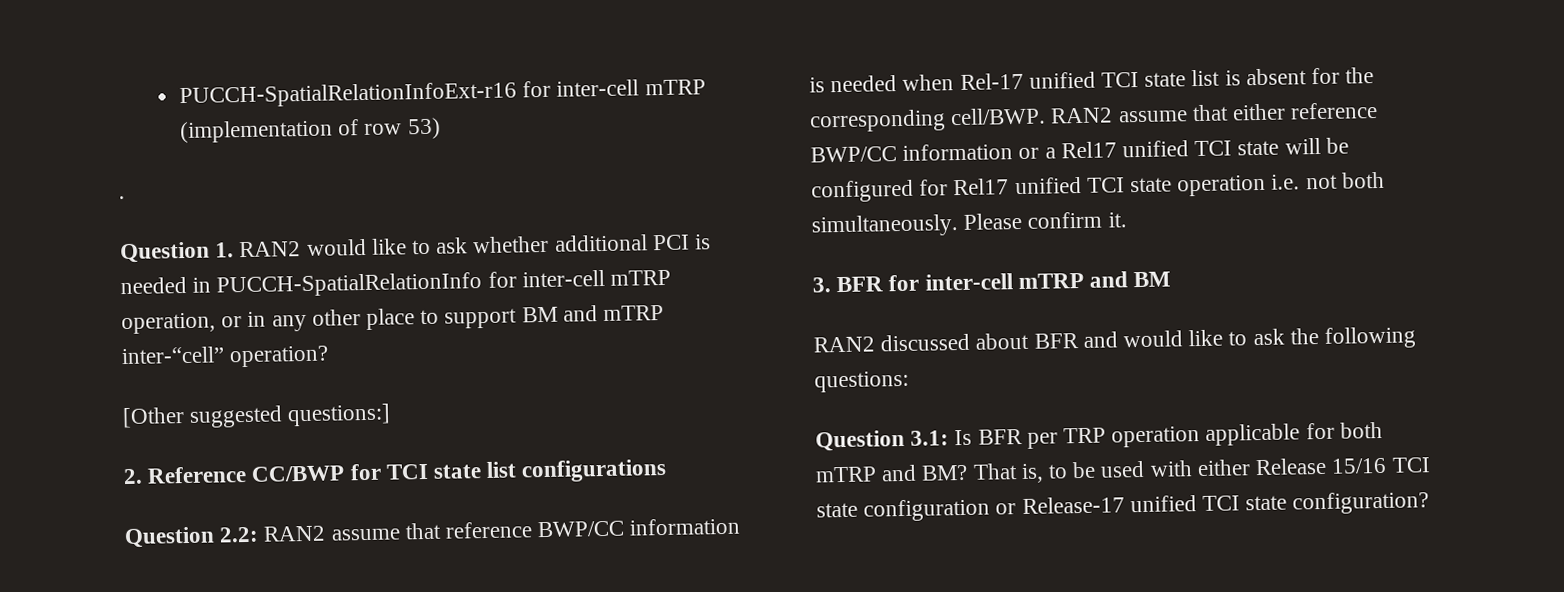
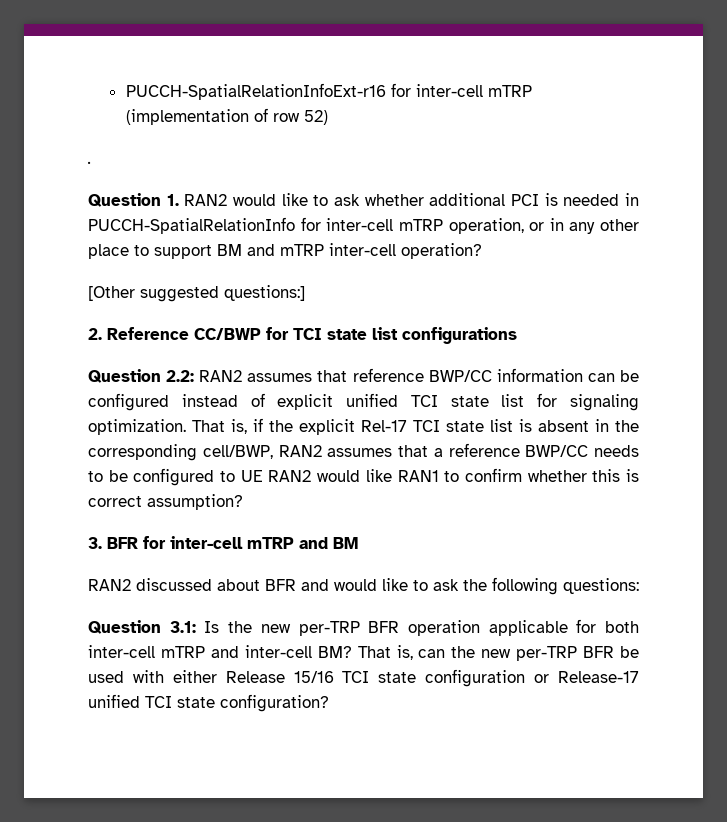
[406,117,441,140] 53) -> [303,110,328,125] 52)
[121,346,225,365] inter-“cell” -> [329,243,396,256] inter-cell
[330,528,401,541] assume -> [247,373,313,382] assumes
[809,71,1096,93] is needed when Rel-17 unified -> [587,370,639,382] [88,393,639,411] [88,418,407,435] can be configured instead of explicit unified TCI state list for signaling optimization. That is, if the explicit Rel-17
[1311,67,1341,85] for -> [595,419,609,432] in
[950,101,1379,126] [810,137,1349,163] [811,171,1385,203] [811,211,1127,238] cell/BWP. RAN2 assume that either reference BWP/CC information or a Rel17 unified TCI state will be configured for Rel17 unified TCI state operation i.e. not both simultaneously. Please confirm it. -> [202,443,639,459] [88,468,639,486] [88,494,243,510] cell/BWP, RAN2 assumes that a reference BWP/CC needs to be configured to UE RAN2 would like RAN1 to confirm whether this is correct assumption?
[977,427,1107,449] BFR per TRP -> [228,621,400,636] the new per-TRP BFR
[815,464,918,483] mTRP and -> [88,645,312,658] inter-cell mTRP and inter-cell
[1048,464,1069,479] to -> [418,646,615,661] can the new per-TRP BFR

